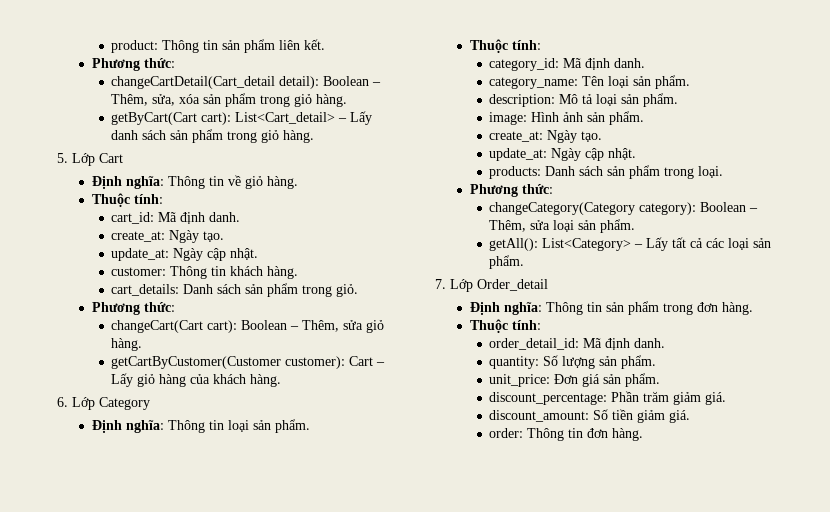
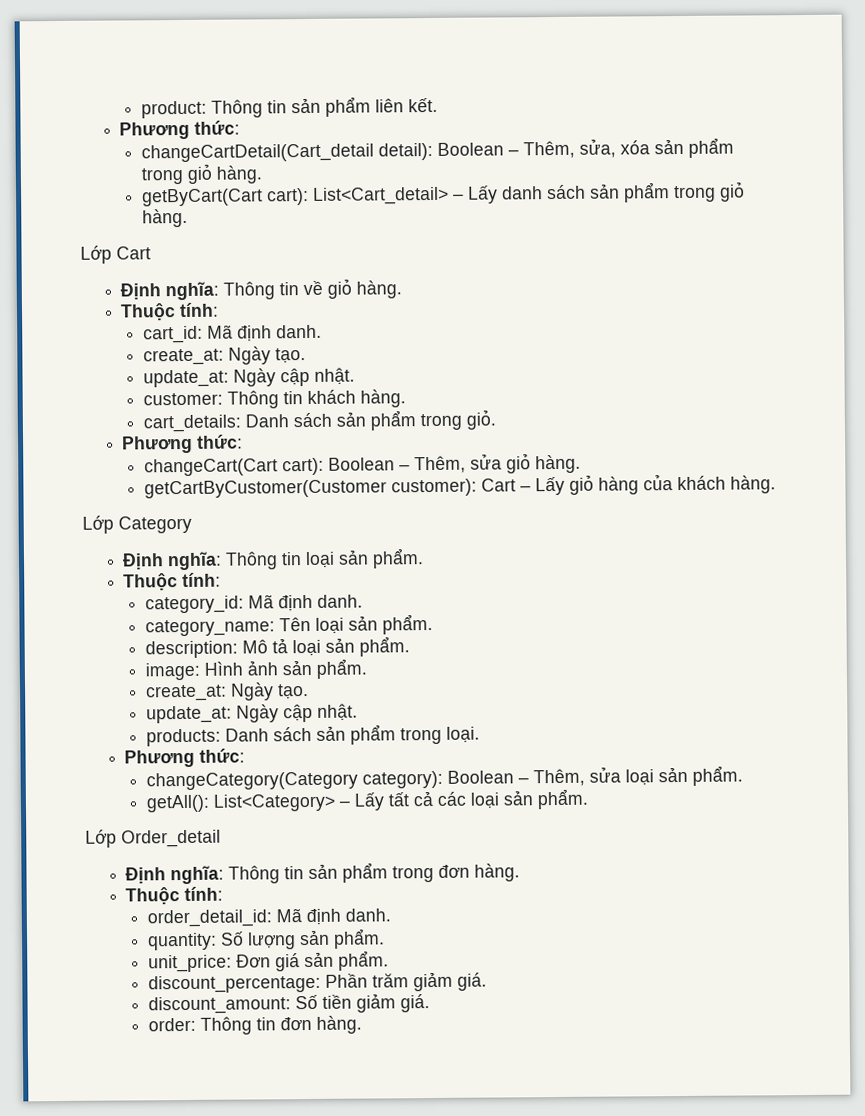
[57,153,68,163] 5. -> (188, 218) none
[57,397,68,407] 6. -> (776, 484) none
[435,279,446,289] 7. -> (589, 799) none

